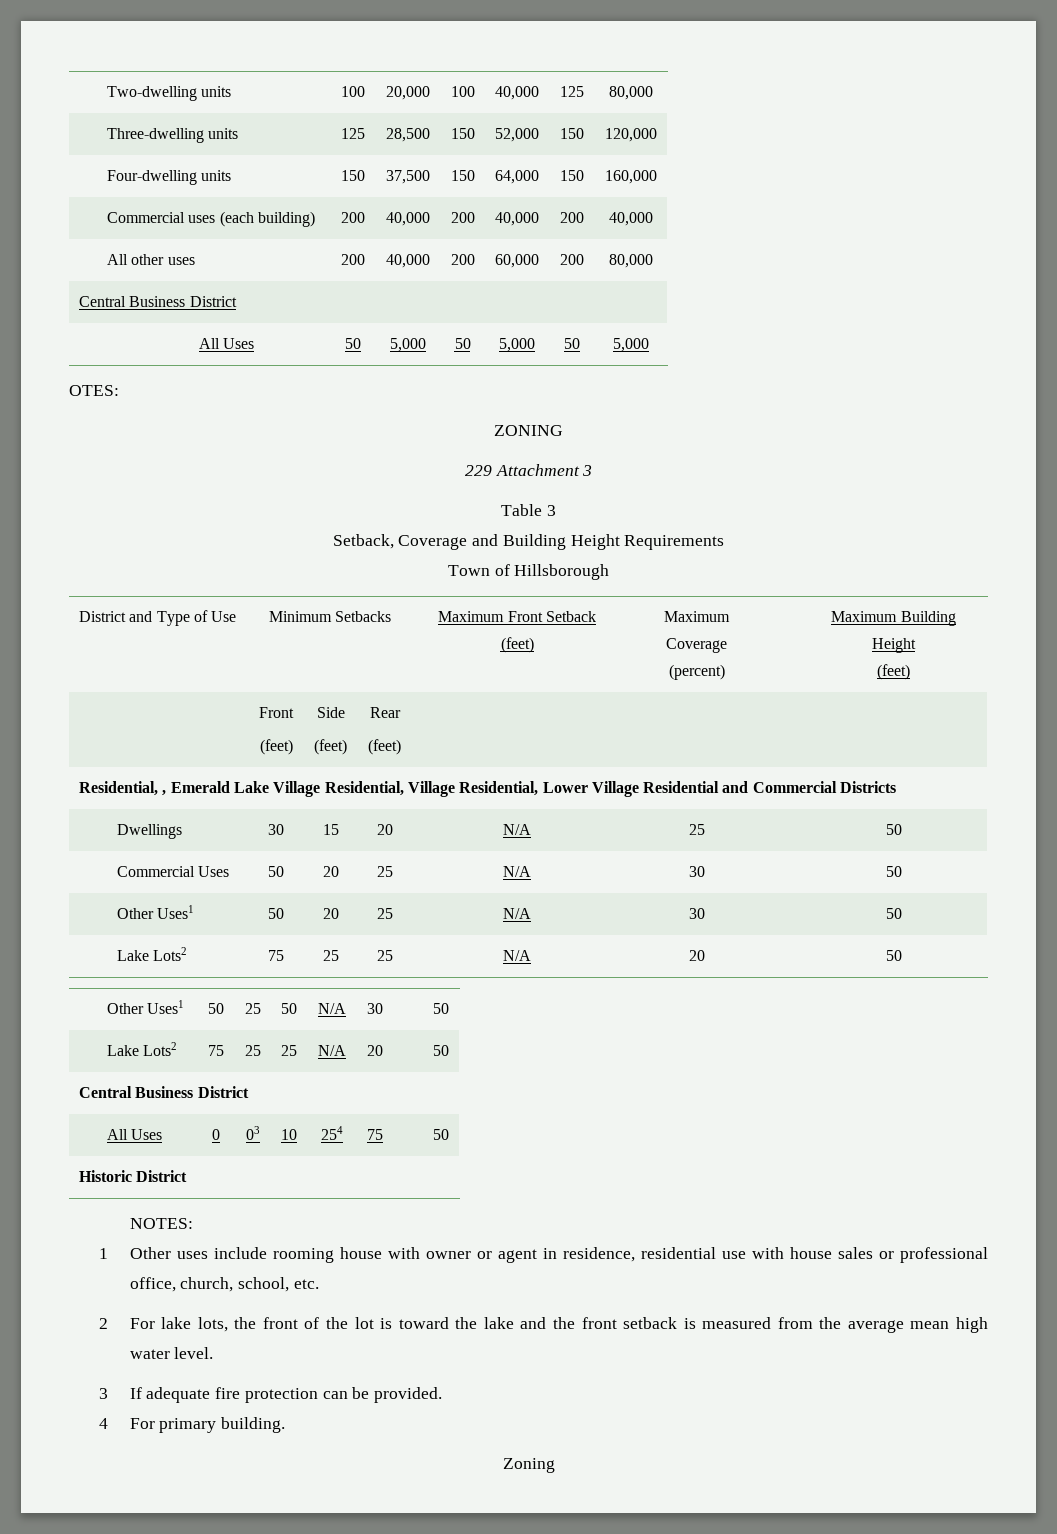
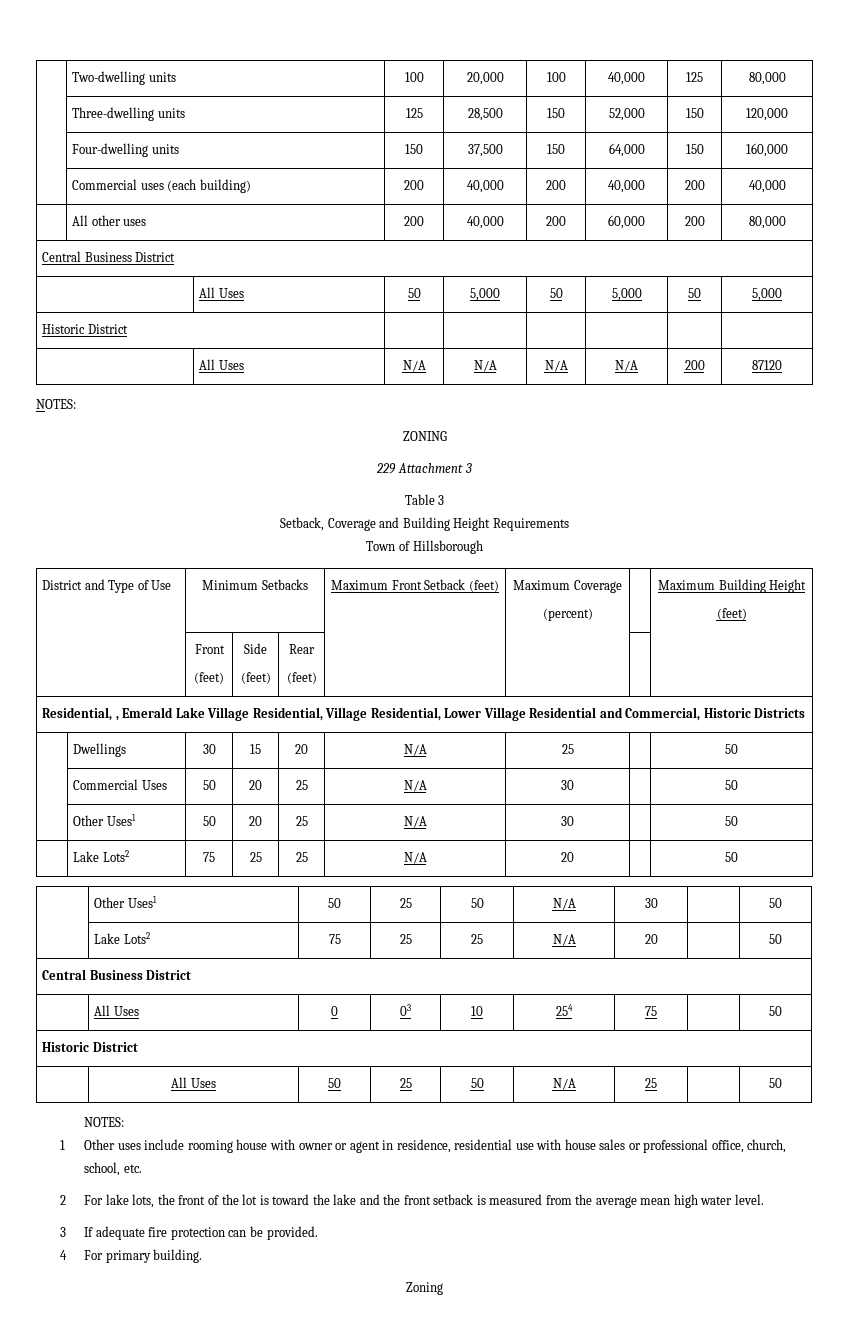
[69,385,119,396] // OTES: -> [42,324,128,334] [199,359,244,370] [402,360,426,372] [473,360,497,372] [544,360,568,372] [615,360,638,372] [684,360,705,370] [752,360,782,370] [36,399,76,409] // Historic District | | | | | | // | All Uses | N/A | N/A | N/A | N/A | 200 | 87120 // NOTES:
[752,781,837,793] Commercial -> [625,707,751,721] Commercial, Historic
(188, 1176) none -> [171,1077,216,1088] [328,1078,341,1088] [399,1078,412,1088] [470,1078,484,1088] [552,1078,576,1090] [645,1078,657,1088] [769,1078,782,1088] // | All Uses | 50 | 25 | 50 | N/A | 25 | | 50

